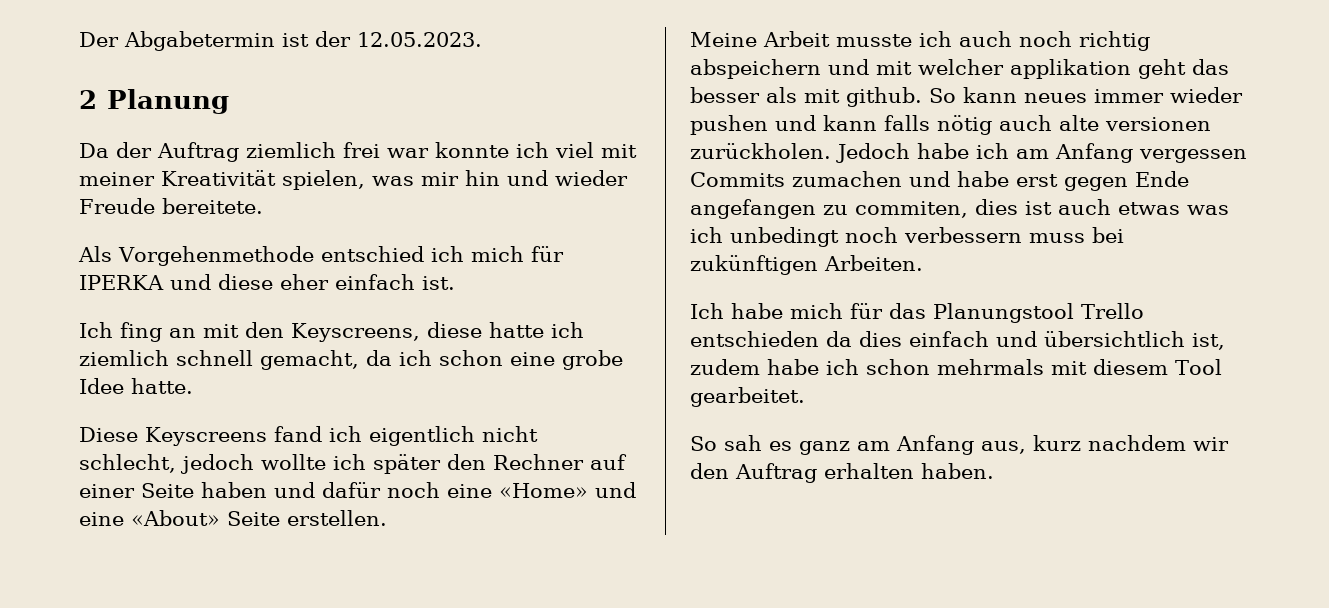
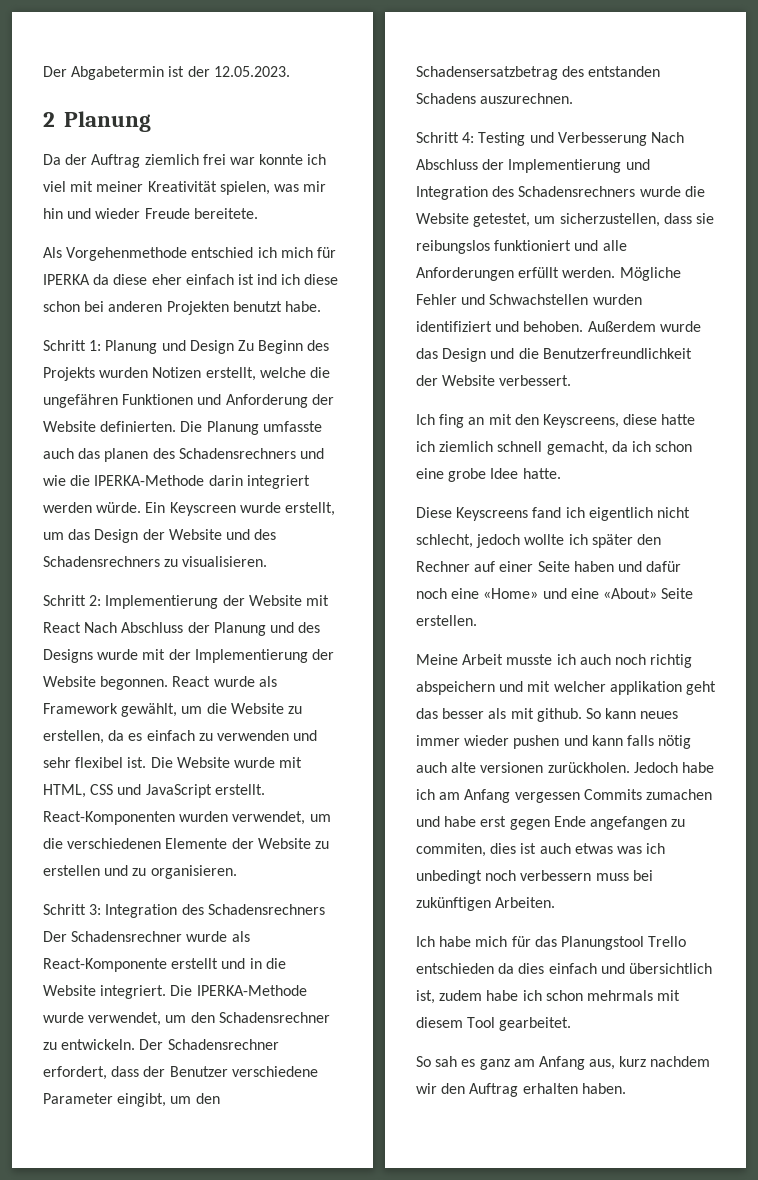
[169,274,211,290] und -> [93,274,110,285] da
[421,276,455,290] ist. -> [237,274,339,285] [43,301,321,315] [43,340,330,354] [43,367,330,381] [43,394,334,408] [43,421,322,435] [43,448,324,462] [43,475,310,489] [43,502,335,516] [43,529,277,543] [43,556,268,567] [43,595,329,609] [43,622,321,636] [43,649,334,663] [43,676,277,690] [43,703,302,717] [43,730,318,744] [43,757,303,768] [43,784,265,798] [43,811,331,825] [43,838,329,849] [43,865,237,879] [43,904,325,918] [43,931,250,942] [43,958,286,972] [43,985,307,999] [43,1012,330,1026] [43,1039,279,1050] [43,1066,318,1080] [43,1093,220,1107] [416,66,661,80] [416,93,574,104] [416,132,684,146] [416,159,650,173] [416,186,705,200] [416,213,714,227] [416,240,627,254] [416,267,681,281] [416,294,642,305] [416,321,701,332] [416,348,692,362] [416,375,572,386] ist ind ich diese schon bei anderen Projekten benutzt habe. // Schritt 1: Planung und Design Zu Beginn des Projekts wurden Notizen erstellt, welche die ungefähren Funktionen und Anforderung der Website definierten. Die Planung umfasste auch das planen des Schadensrechners und wie die IPERKA-Methode darin integriert werden würde. Ein Keyscreen wurde erstellt, um das Design der Website und des Schadensrechners zu visualisieren. // Schritt 2: Implementierung der Website mit React Nach Abschluss der Planung und des Designs wurde mit der Implementierung der Website begonnen. React wurde als Framework gewählt, um die Website zu erstellen, da es einfach zu verwenden und sehr flexibel ist. Die Website wurde mit HTML, CSS und JavaScript erstellt. React-Komponenten wurden verwendet, um die verschiedenen Elemente der Website zu erstellen und zu organisieren. // Schritt 3: Integration des Schadensrechners Der Schadensrechner wurde als React-Komponente erstellt und in die Website integriert. Die IPERKA-Methode wurde verwendet, um den Schadensrechner zu entwickeln. Der Schadensrechner erfordert, dass der Benutzer verschiedene Parameter eingibt, um den Schadensersatzbetrag des entstanden Schadens auszurechnen. // Schritt 4: Testing und Verbesserung Nach Abschluss der Implementierung und Integration des Schadensrechners wurde die Website getestet, um sicherzustellen, dass sie reibungslos funktioniert und alle Anforderungen erfüllt werden. Mögliche Fehler und Schwachstellen wurden identifiziert und behoben. Außerdem wurde das Design und die Benutzerfreundlichkeit der Website verbessert.

